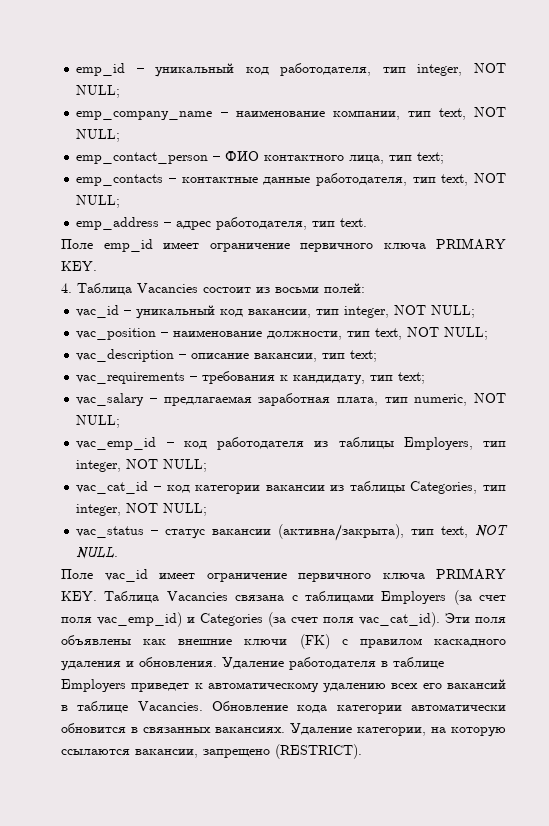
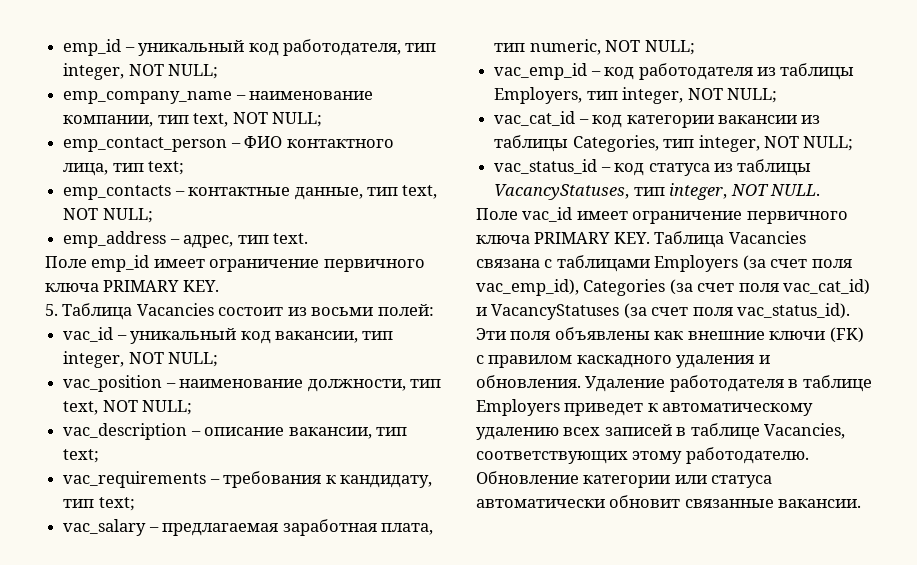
[263,173,408,186] данные работодателя, -> [294,187,363,200] данные,
[176,217,308,230] адрес работодателя, -> [183,235,234,248] адрес,
[61,283,72,293] 4. -> [45,304,58,316] 5.
[76,524,469,541] vac_status – статус вакансии (активна/закрыта), тип text, -> [494,159,812,176] [494,183,728,200] vac_status_id – код статуса из таблицы VacancyStatuses, тип integer,
[97,612,195,627] vac_emp_id) и -> [476,279,579,296] vac_emp_id),
[359,612,440,627] vac_cat_id). -> [783,279,871,295] [476,303,851,320] vac_cat_id) и VacancyStatuses (за счет поля vac_status_id).
[422,679,506,689] [61,701,506,714] [61,723,506,737] [61,744,362,759] его вакансий в таблице Vacancies. Обновление кода категории автоматически обновится в связанных вакансиях. Удаление категории, на которую ссылаются вакансии, запрещено (RESTRICT). -> [604,423,846,440] [476,447,809,464] [476,471,773,488] [476,495,862,508] записей в таблице Vacancies, соответствующих этому работодателю. Обновление категории или статуса автоматически обновит связанные вакансии.

